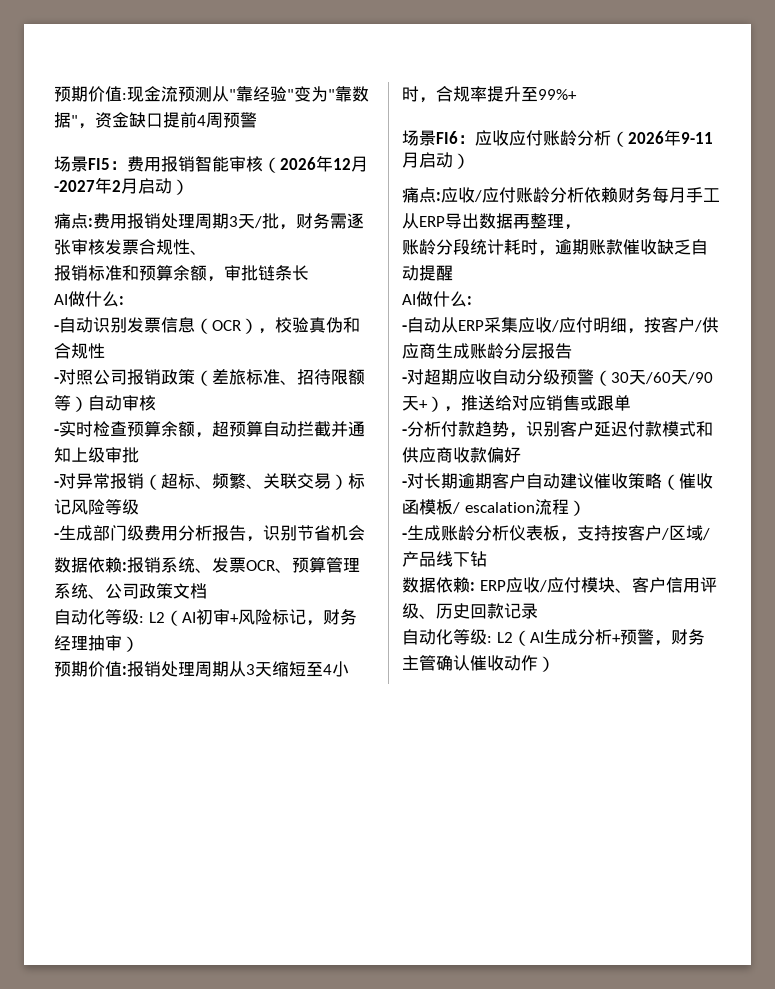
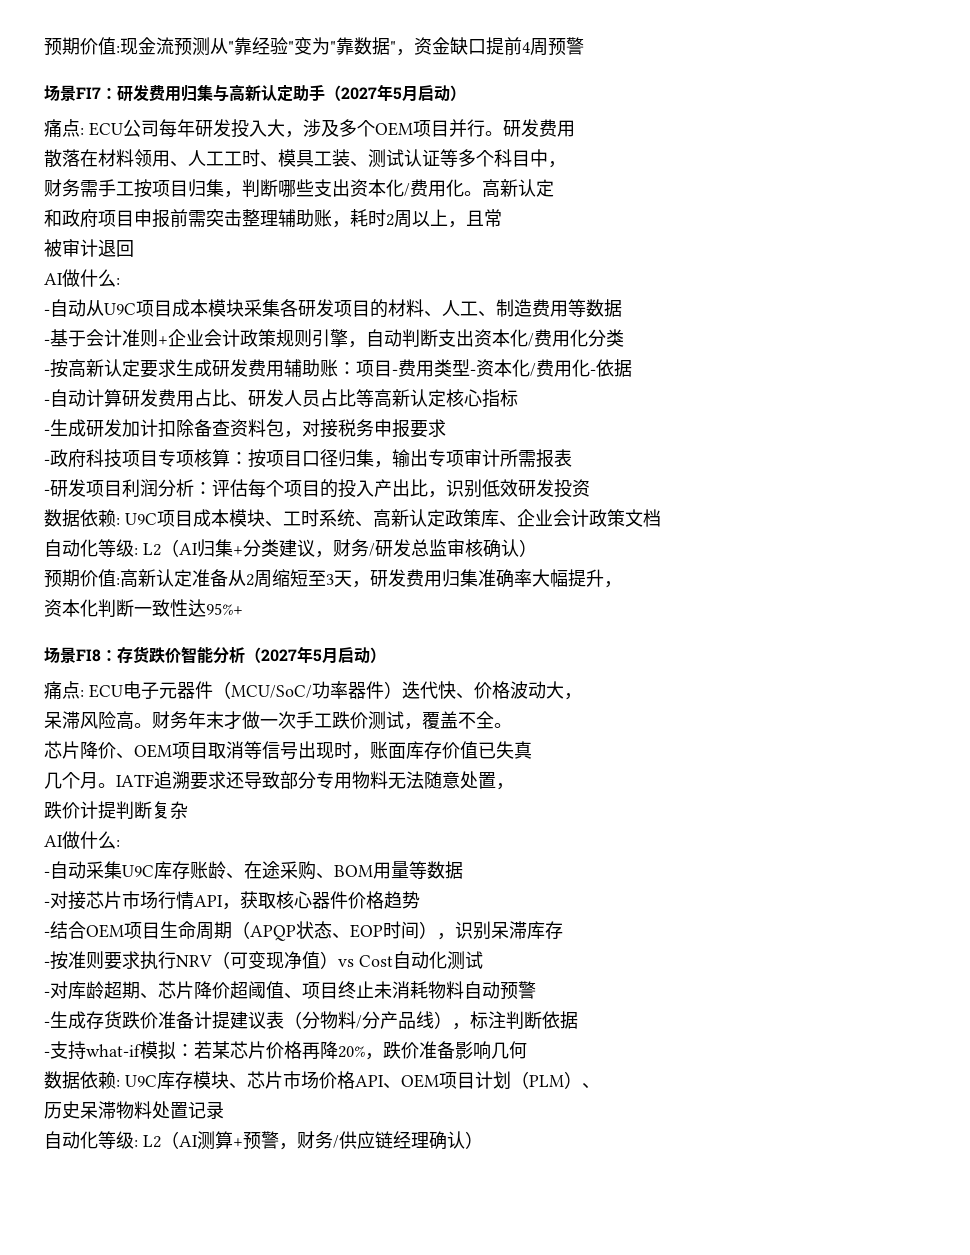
[88,155,368,173] [54,177,189,195] [54,213,364,230] [54,239,207,255] [54,265,309,282] [54,291,124,307] [54,317,360,334] [54,343,105,359] [54,369,365,386] [54,395,156,412] [54,421,365,438] [54,447,139,463] [54,473,365,490] [54,499,139,515] [54,525,365,542] [54,557,360,573] [54,583,139,599] FI5：费用报销智能审核（2026年12月-2027年2月启动） // 痛点:费用报销处理周期3天/批，财务需逐张审核发票合规性、 // 报销标准和预算余额，审批链条长 // AI做什么: // -自动识别发票信息（OCR），校验真伪和合规性 // -对照公司报销政策（差旅标准、招待限额等）自动审核 // -实时检查预算余额，超预算自动拦截并通知上级审批 // -对异常报销（超标、频繁、关联交易）标记风险等级 // -生成部门级费用分析报告，识别节省机会 // 数据依赖:报销系统、发票OCR、预算管理系统、公司 -> [76,84,466,102] [44,119,575,138] [44,149,566,168] [44,179,554,198] [44,209,502,228] [44,239,134,257] [44,269,120,287] [44,299,622,318] [44,329,624,348] [44,359,632,378] [44,389,518,408] [44,419,446,438] [44,449,572,468] [44,479,590,498] [44,509,589,528] FI7：研发费用归集与高新认定助手（2027年5月启动） // 痛点: ECU公司每年研发投入大，涉及多个OEM项目并行。研发费用 // 散落在材料领用、人工工时、模具工装、测试认证等多个科目中， // 财务需手工按项目归集，判断哪些支出资本化/费用化。高新认定 // 和政府项目申报前需突击整理辅助账，耗时2周以上，且常 // 被审计退回 // AI做什么: // -自动从U9C项目成本模块采集各研发项目的材料、人工、制造费用等数据 // -基于会计准则+企业会计政策规则引擎，自动判断支出资本化/费用化分类 // -按高新认定要求生成研发费用辅助账：项目-费用类型-资本化/费用化-依据 // -自动计算研发费用占比、研发人员占比等高新认定核心指标 // -生成研发加计扣除备查资料包，对接税务申报要求 // -政府科技项目专项核算：按项目口径归集，输出专项审计所需报表 // -研发项目利润分析：评估每个项目的投入产出比，识别低效研发投资 // 数据依赖: U9C项目成本模块、工时系统、高新认定政策库、企业会计
[195,609,357,626] [54,635,139,652] [54,661,349,677] [402,86,577,103] [402,129,713,147] [402,152,470,169] [402,187,720,203] [402,213,581,230] [402,239,708,256] [402,265,453,281] [402,291,472,307] [402,317,719,334] [402,343,572,359] [402,369,713,386] [402,395,631,412] [402,421,713,438] [402,447,521,463] [402,473,713,490] [402,499,586,516] [402,525,710,542] [402,551,487,567] [402,577,717,593] [402,603,504,619] 初审+风险标记，财务经理抽审） // 预期价值:报销处理周期从3天缩短至4小时，合规率提升至99%+ // 场景FI6：应收应付账龄分析（2026年9-11月启动） // 痛点:应收/应付账龄分析依赖财务每月手工从ERP导出数据再整理， // 账龄分段统计耗时，逾期账款催收缺乏自动提醒 // AI做什么: // -自动从ERP采集应收/应付明细，按客户/供应商生成账龄分层报告 // -对超期应收自动分级预警（30天/60天/90天+），推送给对应销售或跟单 // -分析付款趋势，识别客户延迟付款模式和供应商收款偏好 // -对长期逾期客户自动建议催收策略（催收函模板/ escalation流程） // -生成账龄分析仪表板，支持按客户/区域/产品线下钻 // 数据依赖: ERP应收/应付模块、客户信用评级、历史回款 -> [197,539,537,558] [44,569,622,588] [44,599,243,617] [44,646,386,664] [44,681,582,700] [44,711,512,730] [44,741,532,760] [44,771,514,790] [44,801,188,819] [44,831,120,849] [44,861,463,880] [44,891,420,910] [44,921,563,941] [44,951,483,970] [44,981,536,1000] [44,1011,578,1030] [44,1041,527,1060] [44,1071,600,1089] [44,1101,188,1120] 归集+分类建议，财务/研发总监审核确认） // 预期价值:高新认定准备从2周缩短至3天，研发费用归集准确率大幅提升， // 资本化判断一致性达95%+ // 场景FI8：存货跌价智能分析（2027年5月启动） // 痛点: ECU电子元器件（MCU/SoC/功率器件）迭代快、价格波动大， // 呆滞风险高。财务年末才做一次手工跌价测试，覆盖不全。 // 芯片降价、OEM项目取消等信号出现时，账面库存价值已失真 // 几个月。IATF追溯要求还导致部分专用物料无法随意处置， // 跌价计提判断复杂 // AI做什么: // -自动采集U9C库存账龄、在途采购、BOM用量等数据 // -对接芯片市场行情API，获取核心器件价格趋势 // -结合OEM项目生命周期（APQP状态、EOP时间），识别呆滞库存 // -按准则要求执行NRV（可变现净值）vs Cost自动化测试 // -对库龄超期、芯片降价超阈值、项目终止未消耗物料自动预警 // -生成存货跌价准备计提建议表（分物料/分产品线），标注判断依据 // -支持what-if模拟：若某芯片价格再降20%，跌价准备影响几何 // 数据依赖: U9C库存模块、芯片市场价格API、OEM项目计划（PLM）、 // 历史呆滞物料处置
[543,629,612,645] 生成分析 -> [197,1131,233,1150] 测算
[402,655,538,671] 主管确认催收动作 -> [333,1131,465,1150] /供应链经理确认

